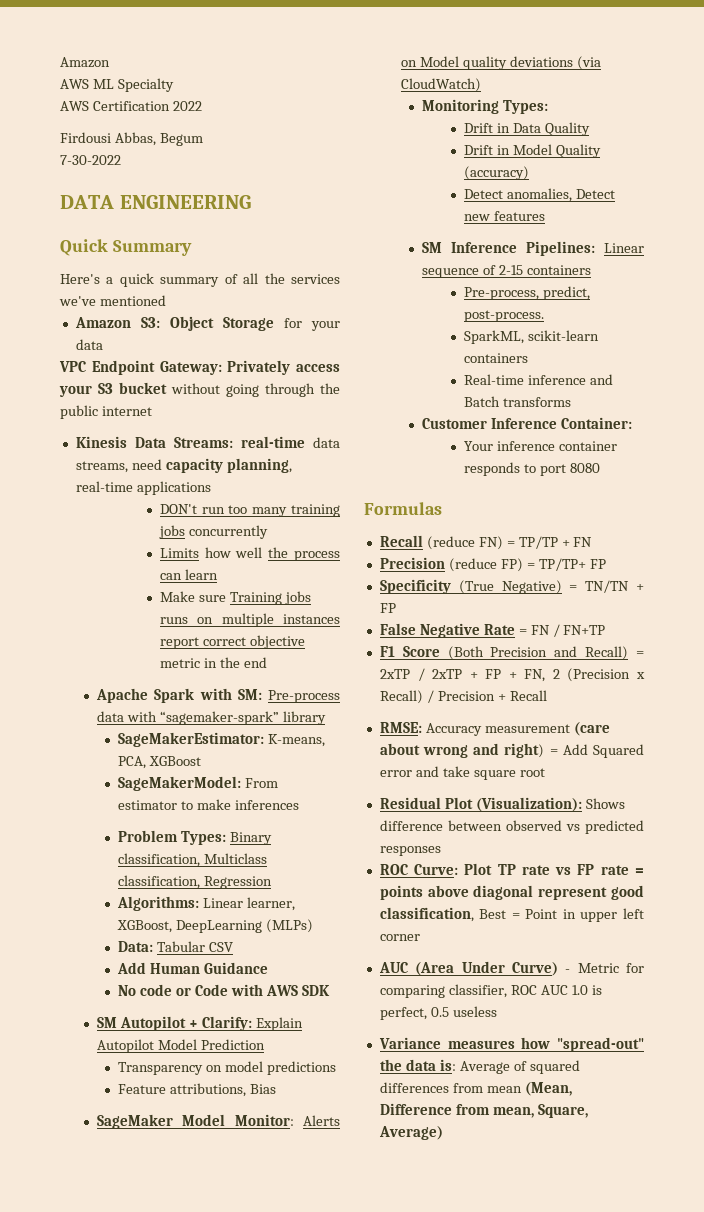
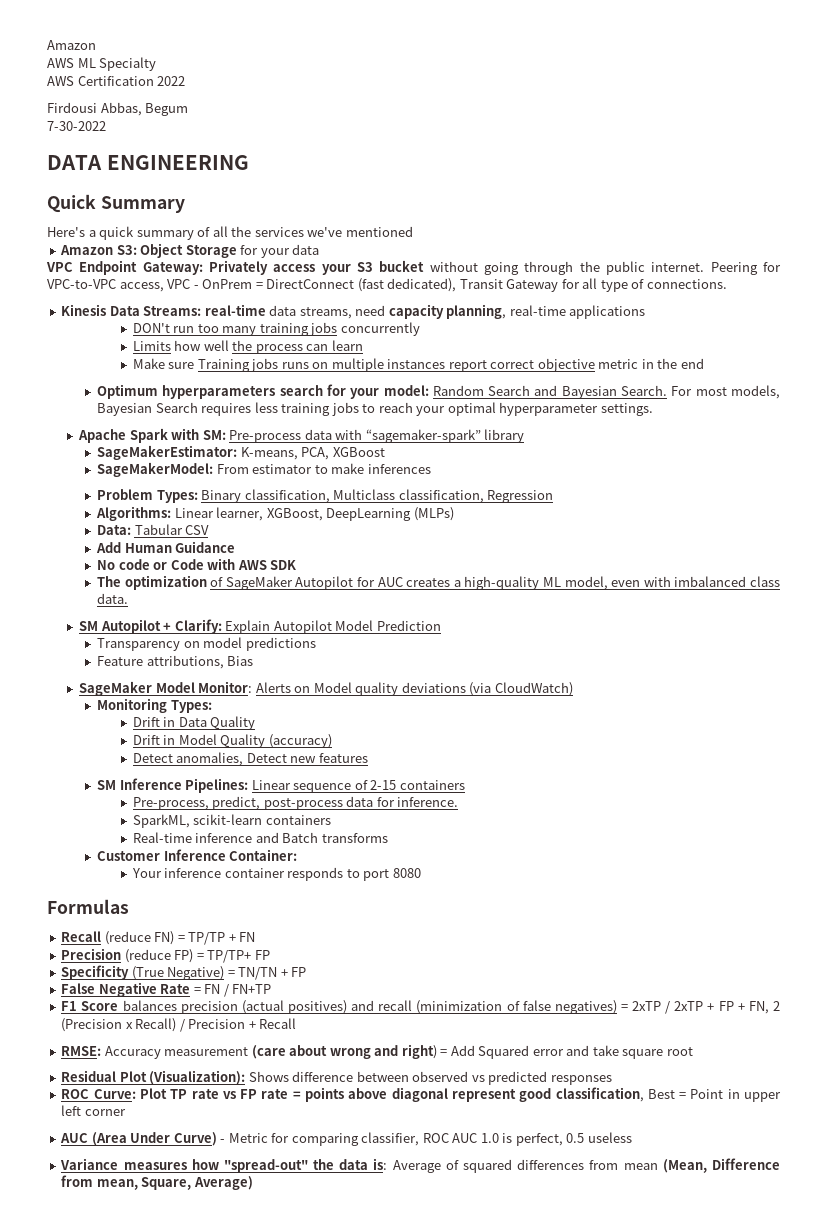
[101,406,152,416] internet -> [651,262,782,275] [47,278,727,292] internet. Peering for VPC-to-VPC access, VPC - OnPrem = DirectConnect (fast dedicated), Transit Gateway for all type of connections.
(267, 662) none -> [96,384,780,399] [96,402,653,416] // Optimum hyperparameters search for your model: Random Search and Bayesian Search. For most models, Bayesian Search requires less training jobs to reach your optimal hyperparameter settings.
(330, 990) none -> [96,575,780,590] [96,593,128,604] // The optimization of SageMaker Autopilot for AUC creates a high-quality ML model, even with imbalanced class data.
[463,310,544,322] post-process. -> [263,796,459,810] post-process data for inference.
[447,646,629,660] (Both Precision and Recall) -> [122,1000,617,1014] balances precision (actual positives) and recall (minimization of false negatives)

